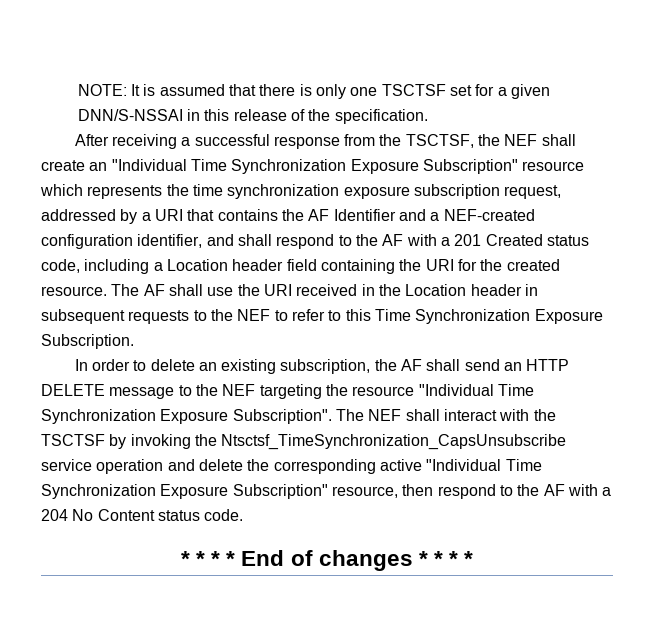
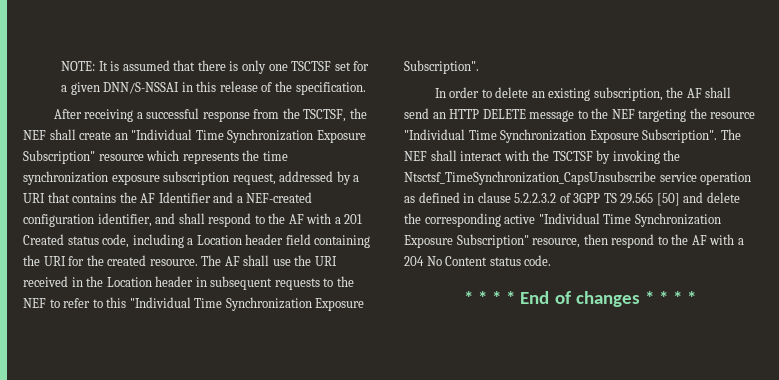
[374,309,603,324] [41,334,134,349] Time Synchronization Exposure Subscription. -> [129,297,365,311] [404,60,479,74] "Individual Time Synchronization Exposure Subscription".
(164, 466) none -> [404,192,680,206] as defined in clause 5.2.2.3.2 of 3GPP TS 29.565 [50]

